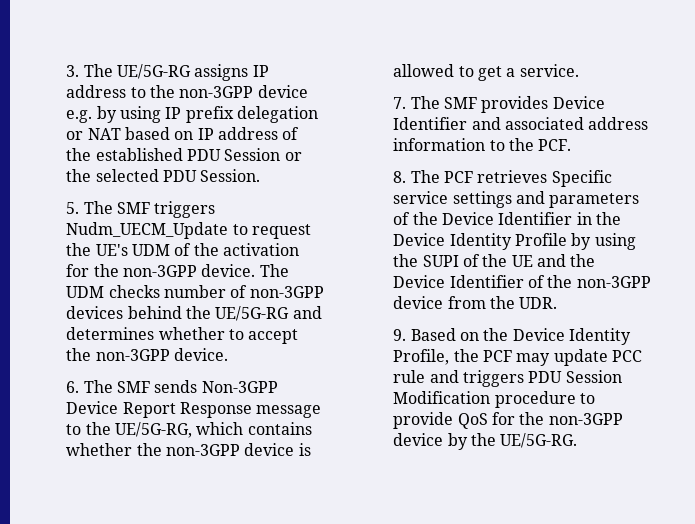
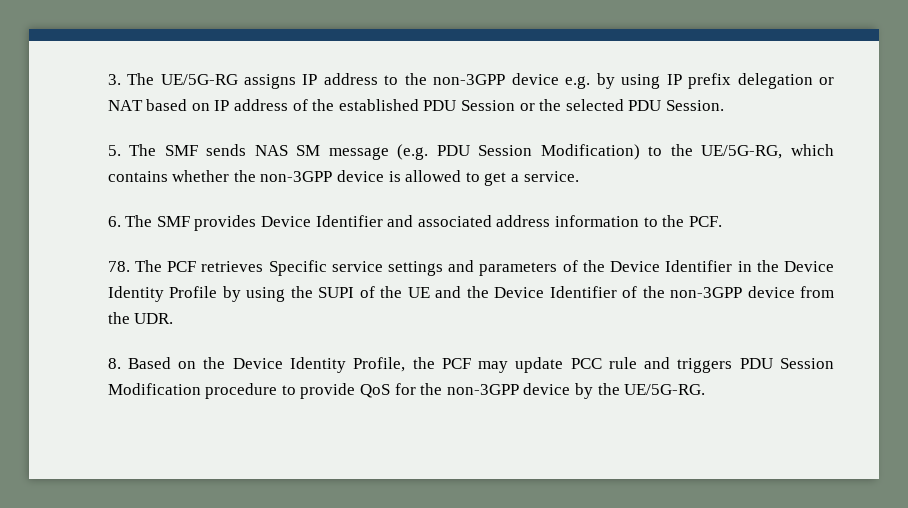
[154,201,216,218] [66,222,311,239] [66,243,299,256] [66,264,289,277] [66,285,324,298] [66,306,322,321] [66,327,299,344] [66,348,228,361] [66,380,278,393] [66,401,322,418] triggers Nudm_UECM_Update to request the UE's UDM of the activation for the non-3GPP device. The UDM checks number of non-3GPP devices behind the UE/5G-RG and determines whether to accept the non-3GPP device. // 6. The SMF sends Non-3GPP Device Report Response message -> [206,144,640,160] sends NAS SM message (e.g. PDU Session Modification)
[393,97,407,109] 7. -> [107,216,121,227] 6.
[393,171,407,183] 8. -> [107,261,130,272] 78.
[393,329,407,341] 9. -> [107,358,121,369] 8.

